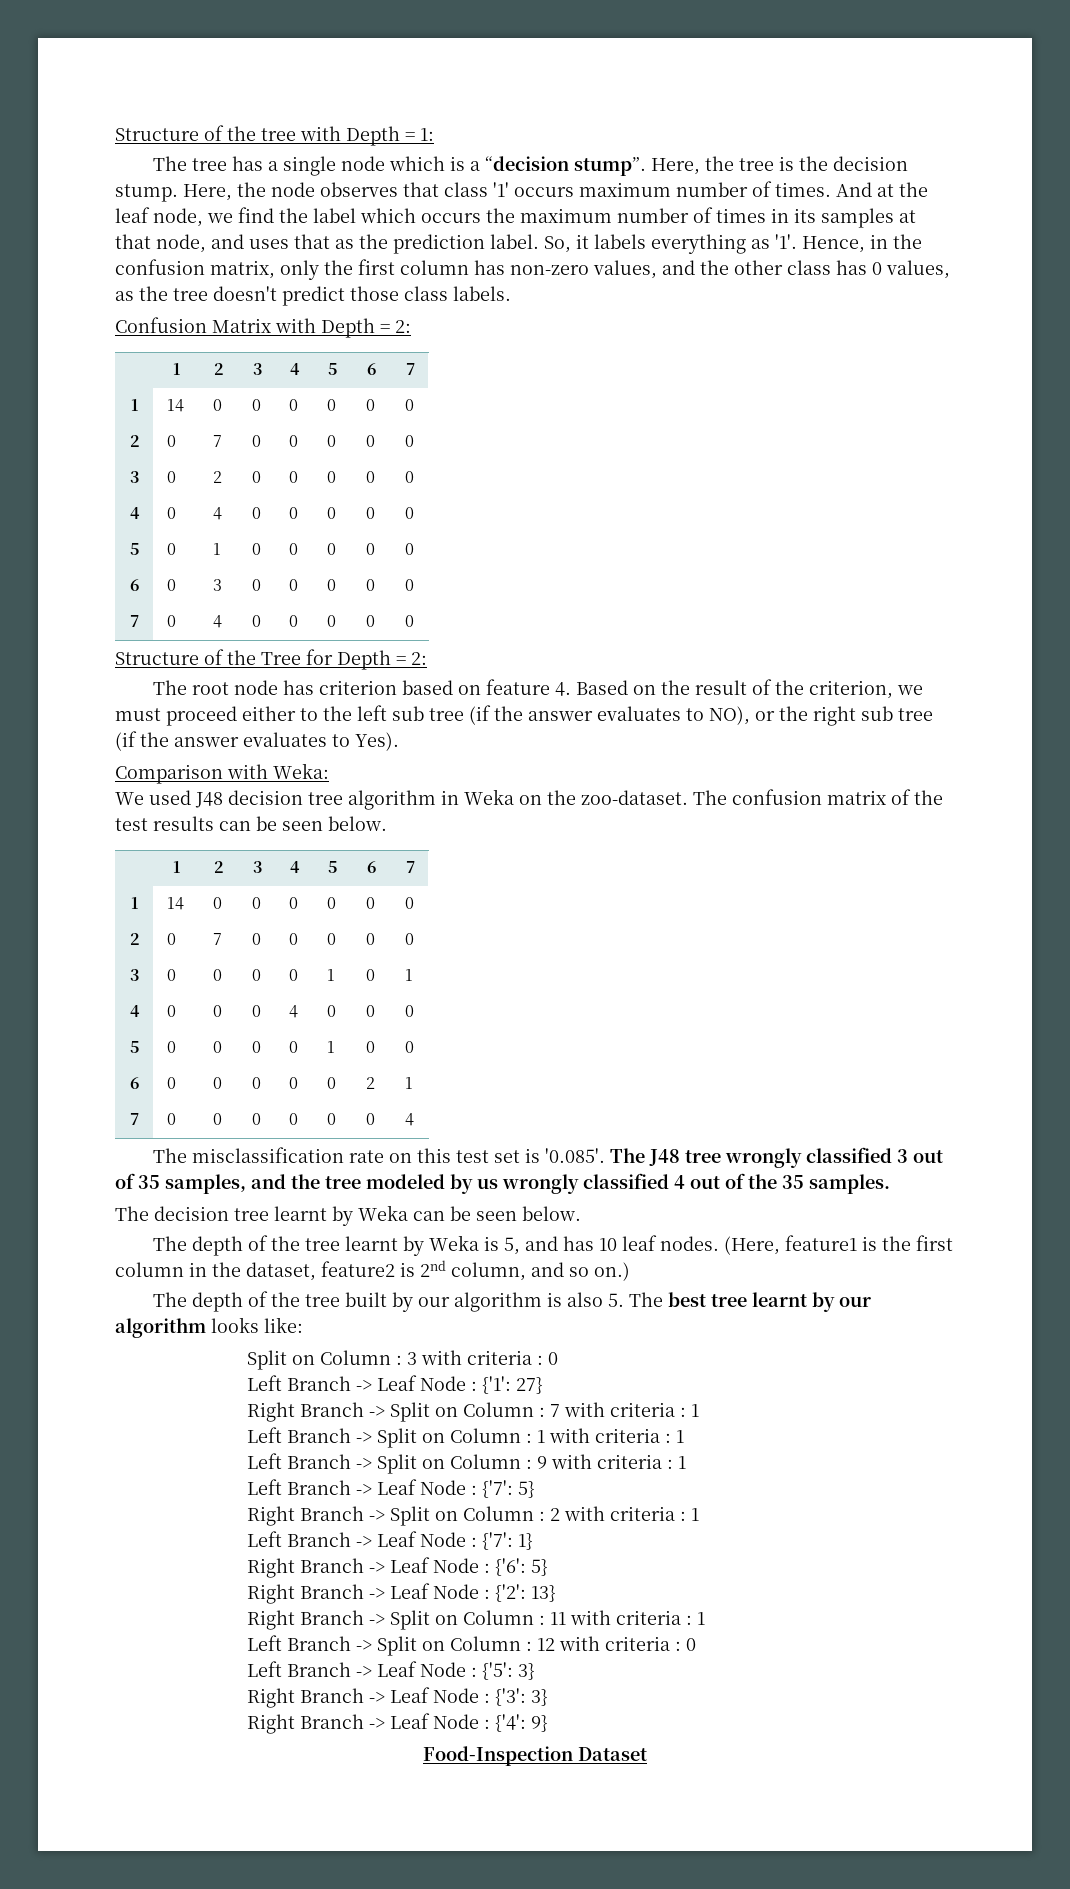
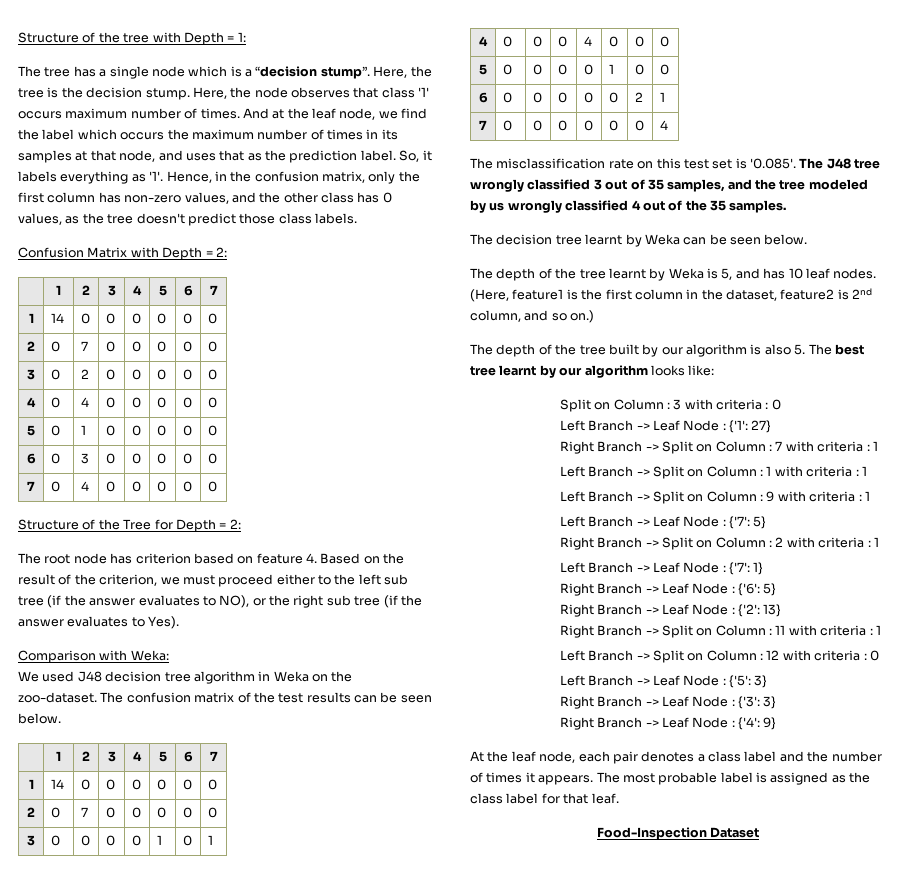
(549, 1723) none -> [470,751,882,764] [470,772,871,785] [470,793,619,804] // At the leaf node, each pair denotes a class label and the number of times it appears. The most probable label is assigned as the class label for that leaf.

